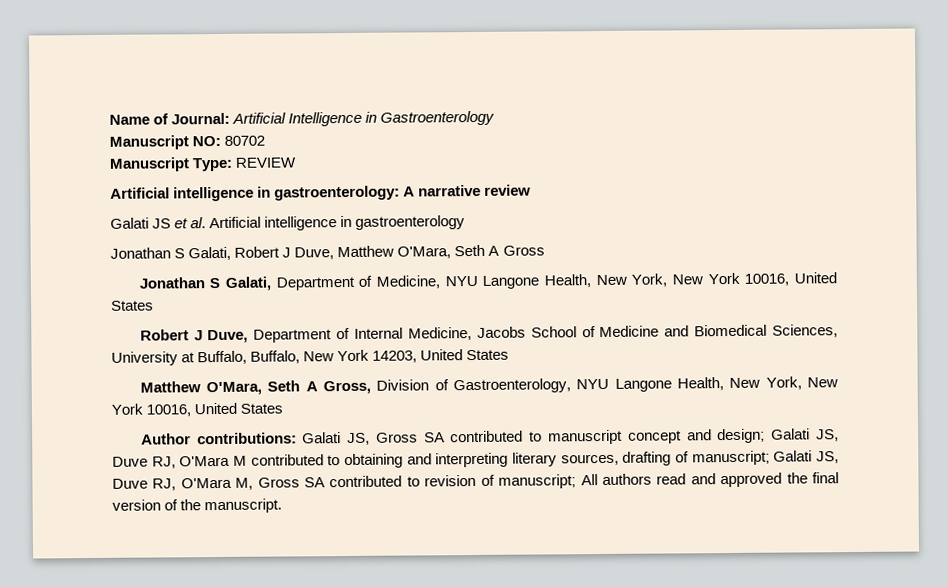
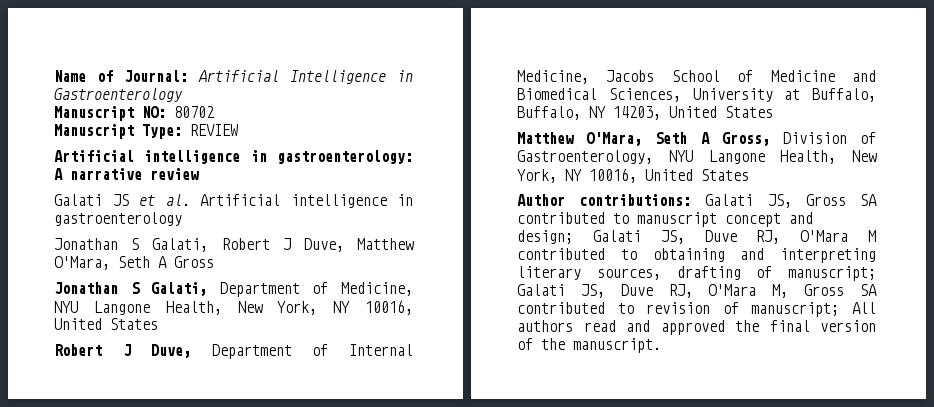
[672,272,740,285] New York -> [333,301,351,313] NY
[303,349,370,362] New York -> [589,106,606,118] NY
[807,377,838,388] [111,403,143,415] New York -> [565,169,582,181] NY

